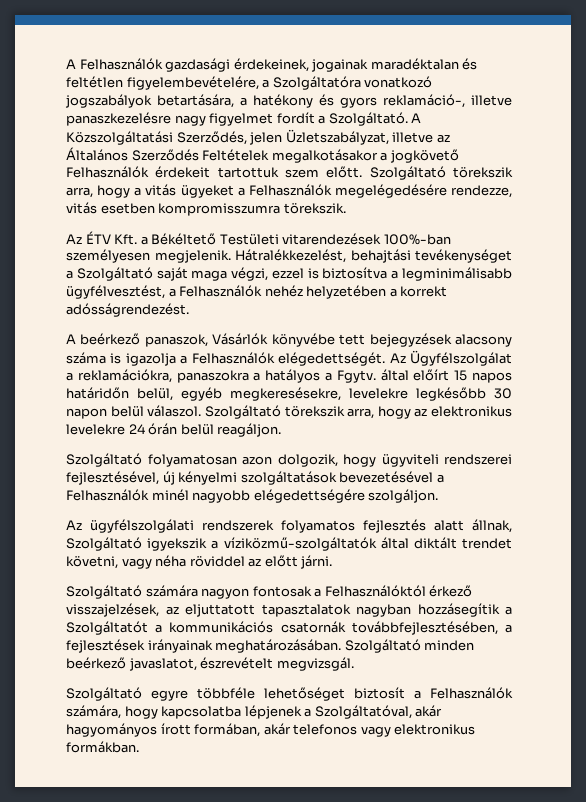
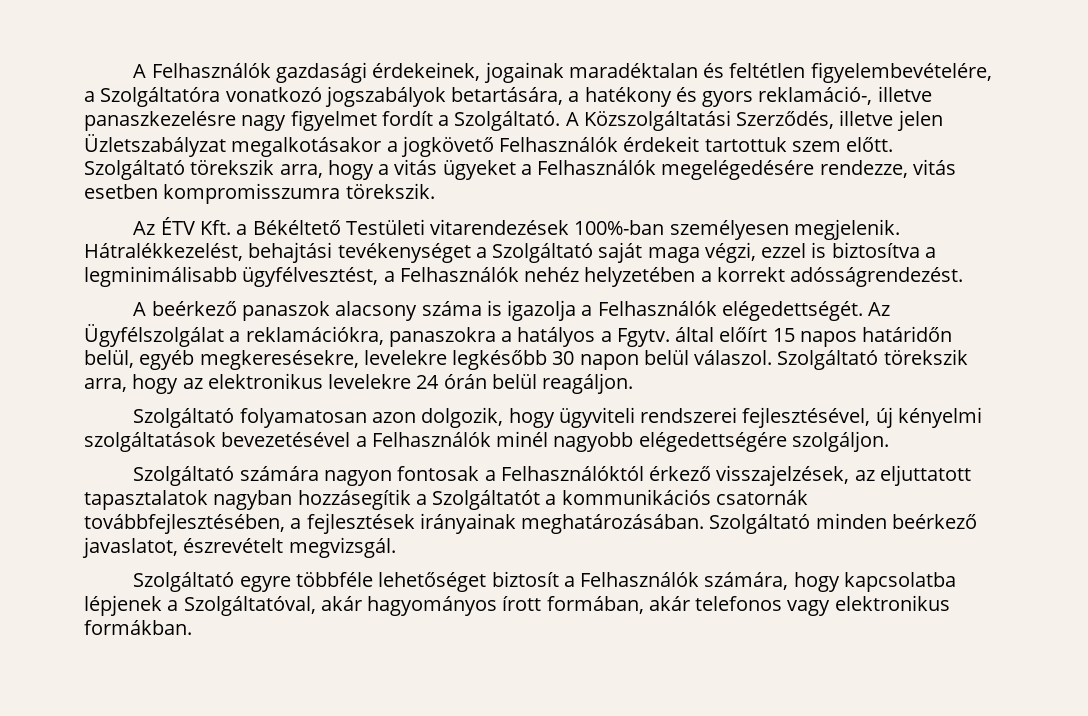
[249,129,450,145] [66,147,270,161] jelen Üzletszabályzat, illetve az Általános Szerződés Feltételek -> [839,110,943,131] [84,134,226,157] illetve jelen Üzletszabályzat
[144,333,452,347] panaszok, Vásárlók könyvébe tett bejegyzések -> [241,301,330,321] panaszok
[66,519,512,533] [66,537,512,551] [66,555,333,569] // Az ügyfélszolgálati rendszerek folyamatos fejlesztés alatt állnak, Szolgáltató igyekszik a víziközmű-szolgáltatók által diktált trendet követni, vagy néha röviddel az előtt járni. -> (889, 441) none

